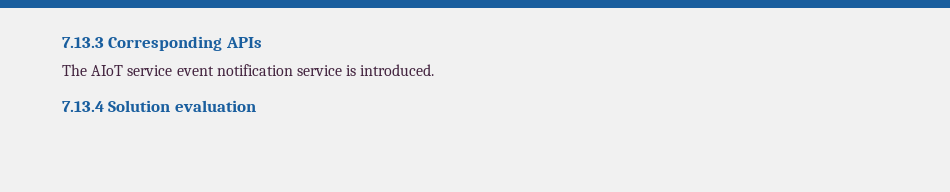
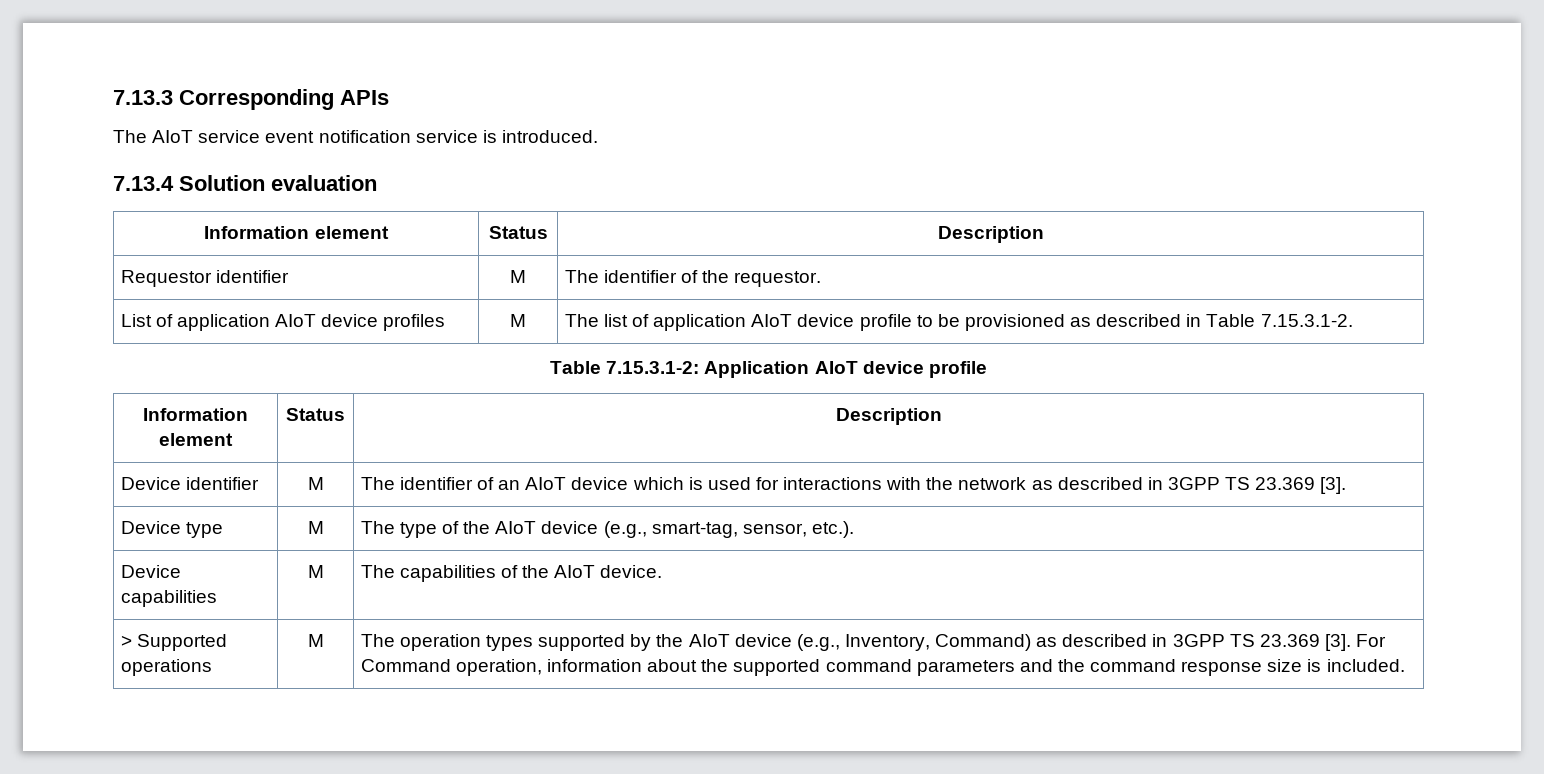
(256, 106) none -> [204,226,389,239] [488,226,548,239] [937,226,1044,243] [120,270,289,287] [510,270,526,283] [564,270,822,287] [120,314,446,331] [510,314,526,327] [564,314,1353,331] [550,361,987,378] [143,408,248,421] [159,433,233,446] [286,408,345,421] [835,408,942,425] [120,477,259,490] [307,477,324,490] [360,477,1347,494] [120,521,223,538] [307,521,324,534] [360,521,854,538] [120,565,181,578] [120,590,217,607] [307,565,324,578] [360,565,663,582] [120,634,227,651] [120,659,212,676] [307,634,324,647] [360,634,1387,651] [360,659,1405,676] // Information element | Status | Description // Requestor identifier | M | The identifier of the requestor. // List of application AIoT device profiles | M | The list of application AIoT device profile to be provisioned as described in Table 7.15.3.1-2. // Table 7.15.3.1-2: Application AIoT device profile // Information element | Status | Description // Device identifier | M | The identifier of an AIoT device which is used for interactions with the network as described in 3GPP TS 23.369 [3]. // Device type | M | The type of the AIoT device (e.g., smart-tag, sensor, etc.). // Device capabilities | M | The capabilities of the AIoT device. // > Supported operations | M | The operation types supported by the AIoT device (e.g., Inventory, Command) as described in 3GPP TS 23.369 [3]. For Command operation, information about the supported command parameters and the command response size is included.

